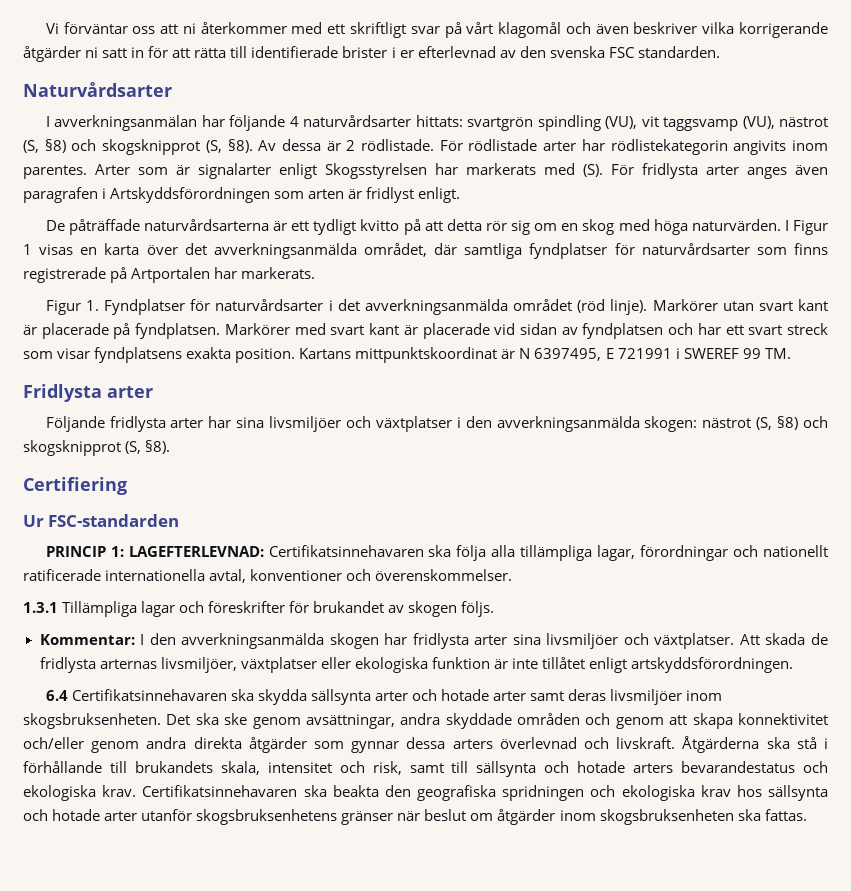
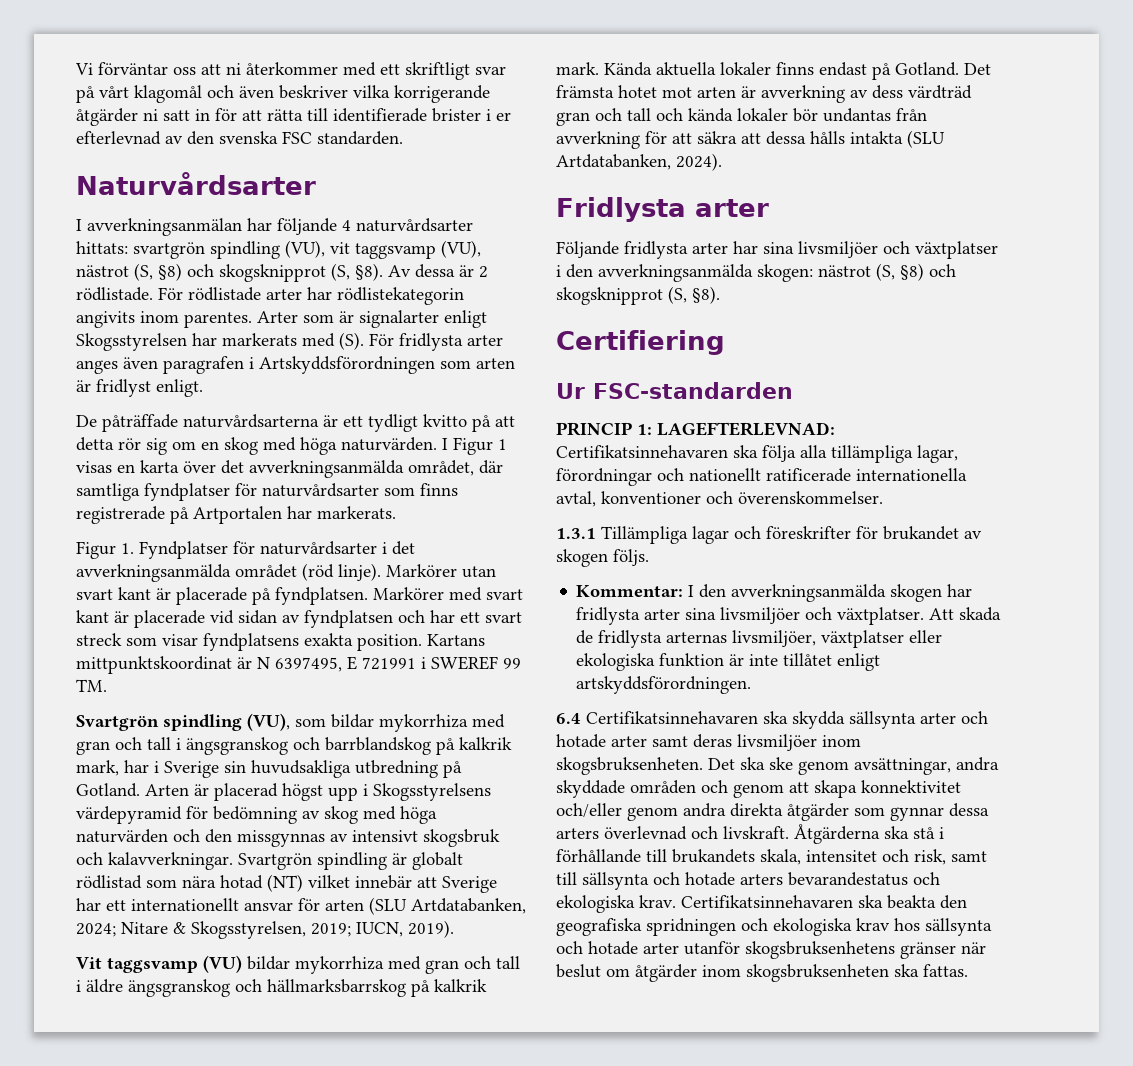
(791, 353) none -> [76,713,505,732] [76,737,512,755] [76,760,462,778] [76,783,491,801] [76,806,437,824] [76,829,500,847] [76,852,463,870] [76,874,497,893] [76,897,526,915] [76,920,454,939] [76,955,520,974] [76,979,487,997] [556,62,991,80] [556,85,972,103] [556,108,927,126] [556,130,945,149] [556,153,722,171] // Svartgrön spindling (VU), som bildar mykorrhiza med gran och tall i ängsgranskog och barrblandskog på kalkrik mark, har i Sverige sin huvudsakliga utbredning på Gotland. Arten är placerad högst upp i Skogsstyrelsens värdepyramid för bedömning av skog med höga naturvärden och den missgynnas av intensivt skogsbruk och kalavverkningar. Svartgrön spindling är globalt rödlistad som nära hotad (NT) vilket innebär att Sverige har ett internationellt ansvar för arten (SLU Artdatabanken, 2024; Nitare & Skogsstyrelsen, 2019; IUCN, 2019). // Vit taggsvamp (VU) bildar mykorrhiza med gran och tall i äldre ängsgranskog och hällmarksbarrskog på kalkrik mark. Kända aktuella lokaler finns endast på Gotland. Det främsta hotet mot arten är avverkning av dess värdträd gran och tall och kända lokaler bör undantas från avverkning för att säkra att dessa hålls intakta (SLU Artdatabanken, 2024).

